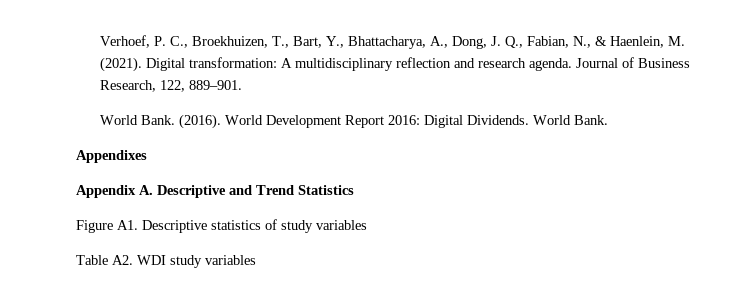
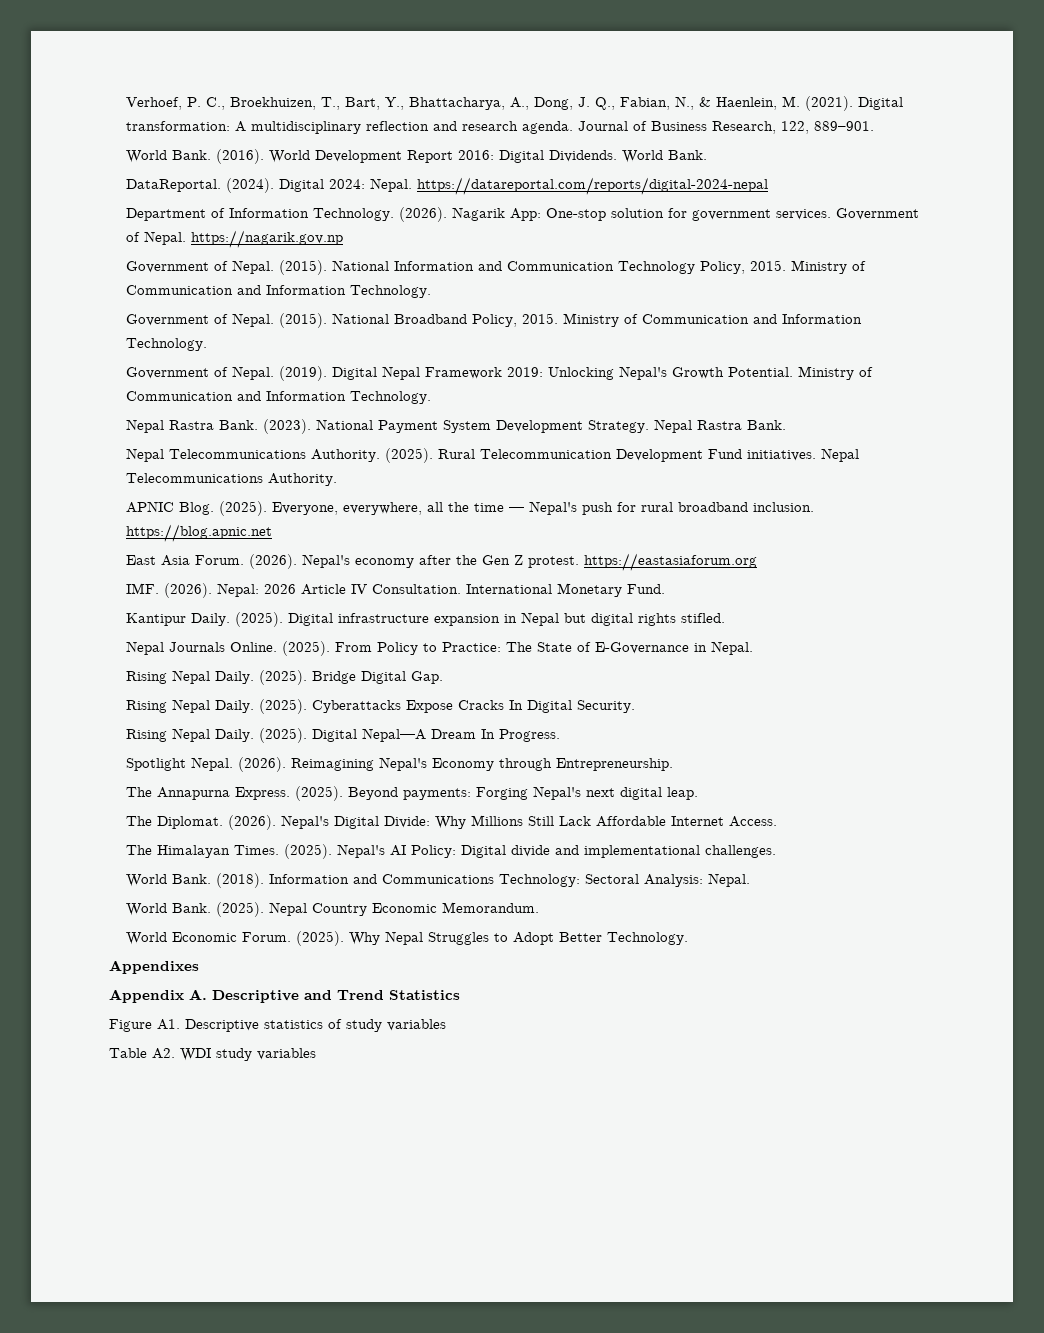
(609, 120) none -> [126,177,769,195] [126,207,920,222] [126,230,344,248] [126,260,867,275] [126,285,432,298] [126,313,863,328] [126,338,208,351] [126,366,874,381] [126,391,432,404] [126,419,787,434] [126,448,860,463] [126,473,338,486] [126,501,815,516] [126,524,273,542] [126,553,758,571] [126,583,666,598] [126,612,726,627] [126,641,754,656] [126,670,444,685] [126,699,636,714] [126,728,561,743] [126,757,674,772] [126,786,699,801] [126,815,778,830] [126,844,777,859] [126,873,751,888] [126,902,540,917] [126,931,689,946] // DataReportal. (2024). Digital 2024: Nepal. https://datareportal.com/reports/digital-2024-nepal // Department of Information Technology. (2026). Nagarik App: One-stop solution for government services. Government of Nepal. https://nagarik.gov.np // Government of Nepal. (2015). National Information and Communication Technology Policy, 2015. Ministry of Communication and Information Technology. // Government of Nepal. (2015). National Broadband Policy, 2015. Ministry of Communication and Information Technology. // Government of Nepal. (2019). Digital Nepal Framework 2019: Unlocking Nepal's Growth Potential. Ministry of Communication and Information Technology. // Nepal Rastra Bank. (2023). National Payment System Development Strategy. Nepal Rastra Bank. // Nepal Telecommunications Authority. (2025). Rural Telecommunication Development Fund initiatives. Nepal Telecommunications Authority. // APNIC Blog. (2025). Everyone, everywhere, all the time — Nepal's push for rural broadband inclusion. https://blog.apnic.net // East Asia Forum. (2026). Nepal's economy after the Gen Z protest. https://eastasiaforum.org // IMF. (2026). Nepal: 2026 Article IV Consultation. International Monetary Fund. // Kantipur Daily. (2025). Digital infrastructure expansion in Nepal but digital rights stifled. // Nepal Journals Online. (2025). From Policy to Practice: The State of E-Governance in Nepal. // Rising Nepal Daily. (2025). Bridge Digital Gap. // Rising Nepal Daily. (2025). Cyberattacks Expose Cracks In Digital Security. // Rising Nepal Daily. (2025). Digital Nepal—A Dream In Progress. // Spotlight Nepal. (2026). Reimagining Nepal's Economy through Entrepreneurship. // The Annapurna Express. (2025). Beyond payments: Forging Nepal's next digital leap. // The Diplomat. (2026). Nepal's Digital Divide: Why Millions Still Lack Affordable Internet Access. // The Himalayan Times. (2025). Nepal's AI Policy: Digital divide and implementational challenges. // World Bank. (2018). Information and Communications Technology: Sectoral Analysis: Nepal. // World Bank. (2025). Nepal Country Economic Memorandum. // World Economic Forum. (2025). Why Nepal Struggles to Adopt Better Technology.

